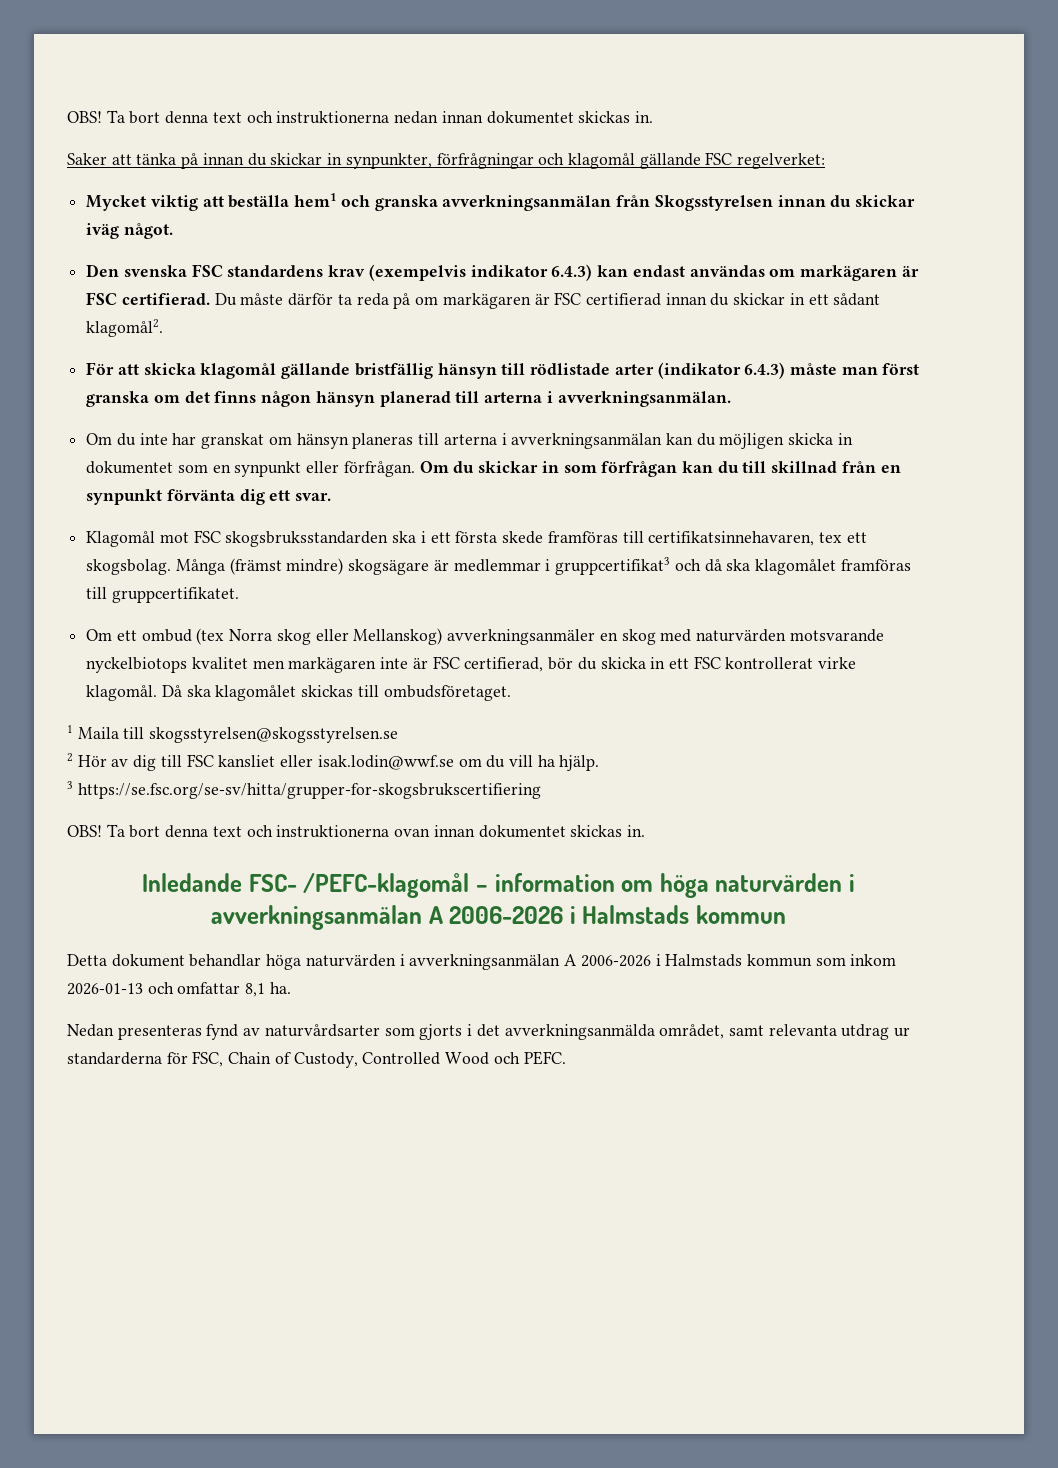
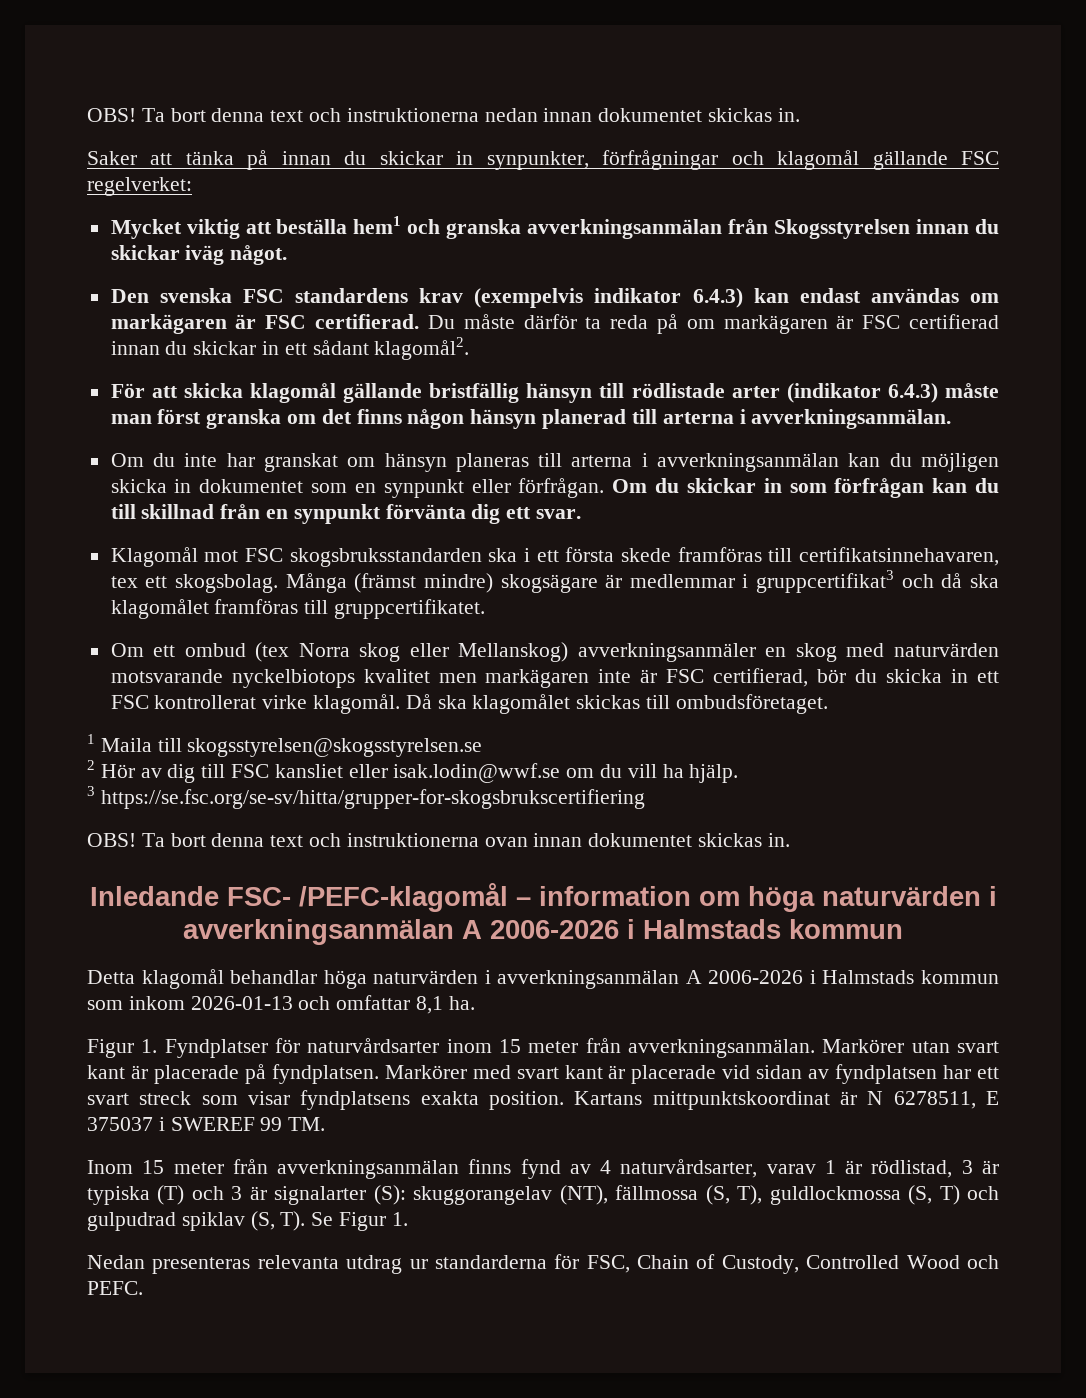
[111,954,185,967] dokument -> [141,969,224,989] klagomål
[67,1024,764,1040] Nedan presenteras fynd av naturvårdsarter som gjorts i det avverkningsanmälda området, samt -> [87,1038,999,1058] [87,1064,999,1084] [87,1090,1000,1110] [87,1117,326,1131] [87,1159,999,1179] [87,1185,1000,1205] [87,1211,408,1231] [87,1255,251,1274] Figur 1. Fyndplatser för naturvårdsarter inom 15 meter från avverkningsanmälan. Markörer utan svart kant är placerade på fyndplatsen. Markörer med svart kant är placerade vid sidan av fyndplatsen har ett svart streck som visar fyndplatsens exakta position. Kartans mittpunktskoordinat är N 6278511, E 375037 i SWEREF 99 TM. // Inom 15 meter från avverkningsanmälan finns fynd av 4 naturvårdsarter, varav 1 är rödlistad, 3 är typiska (T) och 3 är signalarter (S): skuggorangelav (NT), fällmossa (S, T), guldlockmossa (S, T) och gulpudrad spiklav (S, T). Se Figur 1. // Nedan presenteras

